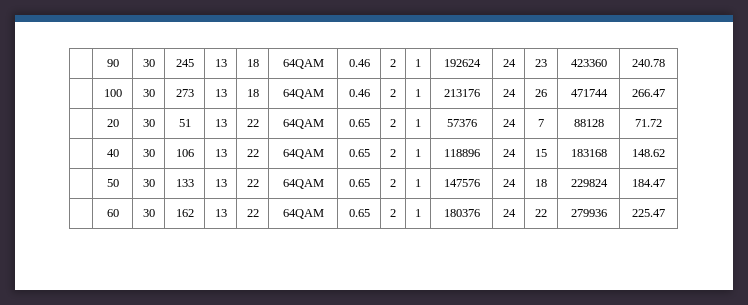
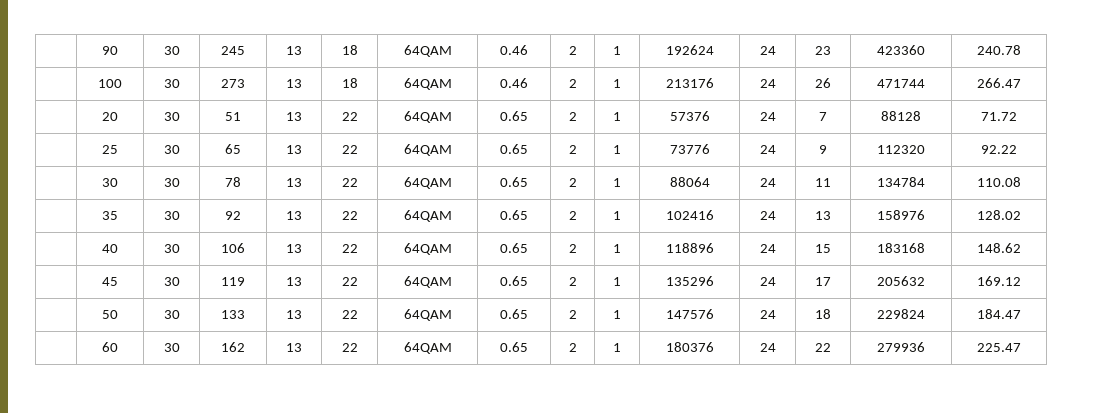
(662, 123) none -> [102,145,118,154] [163,145,180,154] [225,144,241,154] [286,145,302,154] [341,145,358,154] [403,144,452,156] [500,144,528,154] [568,145,577,154] [613,145,621,154] [669,144,710,154] [759,145,776,154] [819,145,827,154] [877,145,925,154] [981,145,1017,154] [102,178,118,187] [163,178,180,187] [225,177,241,187] [286,178,302,187] [341,178,358,187] [403,177,452,189] [500,177,528,187] [568,178,577,187] [613,178,621,187] [669,177,710,187] [759,178,776,187] [815,178,831,187] [877,177,925,187] [977,177,1021,187] [102,211,118,220] [163,211,180,220] [225,211,241,220] [286,211,302,220] [341,211,358,220] [403,210,452,222] [500,210,528,220] [568,211,577,220] [613,211,621,220] [665,210,714,220] [759,211,776,220] [815,211,831,220] [877,210,925,220] [977,210,1021,220] // | 25 | 30 | 65 | 13 | 22 | 64QAM | 0.65 | 2 | 1 | 73776 | 24 | 9 | 112320 | 92.22 // | 30 | 30 | 78 | 13 | 22 | 64QAM | 0.65 | 2 | 1 | 88064 | 24 | 11 | 134784 | 110.08 // | 35 | 30 | 92 | 13 | 22 | 64QAM | 0.65 | 2 | 1 | 102416 | 24 | 13 | 158976 | 128.02
(665, 153) none -> [102,277,118,286] [163,277,180,286] [221,277,245,286] [286,277,302,286] [341,277,358,286] [403,276,452,288] [500,276,528,286] [568,277,577,286] [613,277,621,286] [665,276,714,286] [759,277,776,286] [815,277,831,286] [877,276,925,286] [977,276,1021,286] // | 45 | 30 | 119 | 13 | 22 | 64QAM | 0.65 | 2 | 1 | 135296 | 24 | 17 | 205632 | 169.12

